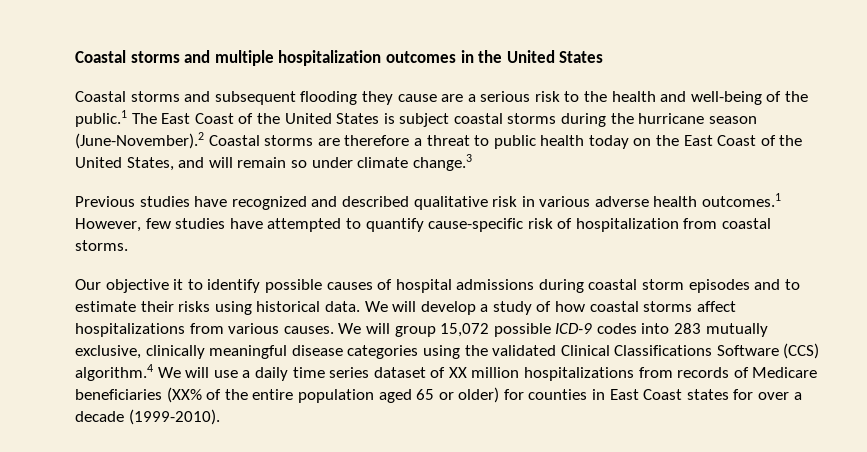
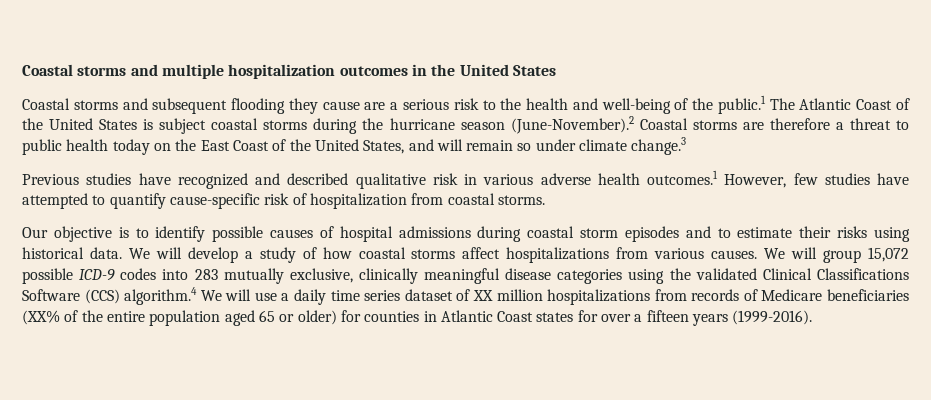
[161,113,191,124] East -> [799,98,852,110] Atlantic
[173,279,184,290] it -> [118,227,129,238] is
[609,389,639,400] East -> [440,310,493,322] Atlantic
[75,409,220,425] decade (1999-2010). -> [646,310,813,326] fifteen years (1999-2016).

